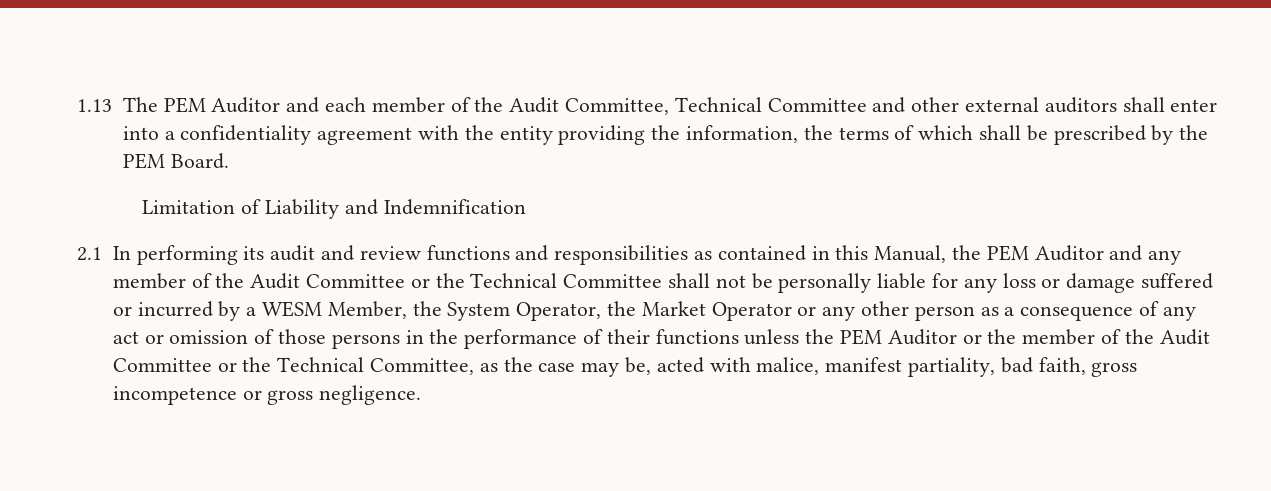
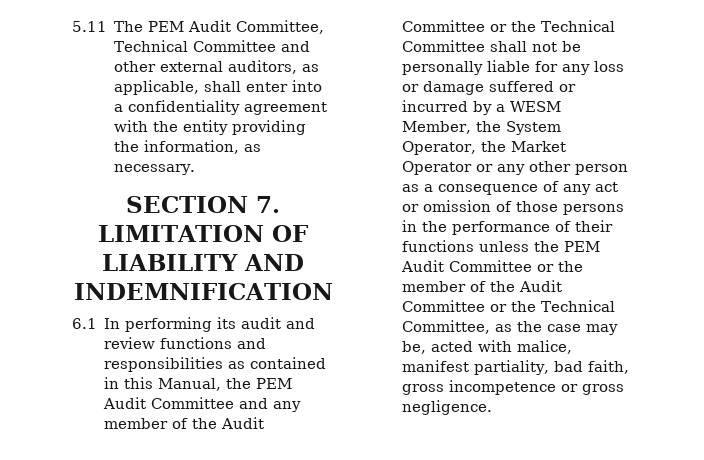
[77,99,112,112] 1.13 -> [72,21,107,32] 5.11
[211,97,504,113] Auditor and each member of the -> (185, 26) none
[1044,97,1117,113] auditors -> [228,60,320,74] [114,80,200,95] auditors, as applicable,
[803,125,1209,145] [122,153,229,169] [142,199,526,219] [77,247,102,261] the terms of which shall be prescribed by the PEM Board. // Limitation of Liability and Indemnification // 2.1 -> [244,144,262,152] [114,164,196,175] [126,196,280,213] [97,225,310,242] [102,254,304,271] [73,283,333,300] [72,318,97,329] as necessary. // SECTION 7. LIMITATION OF LIABILITY AND INDEMNIFICATION // 6.1
[1034,245,1104,261] Auditor -> [103,397,235,409] Audit Committee
[887,329,957,345] Auditor -> [401,260,533,272] Audit Committee

